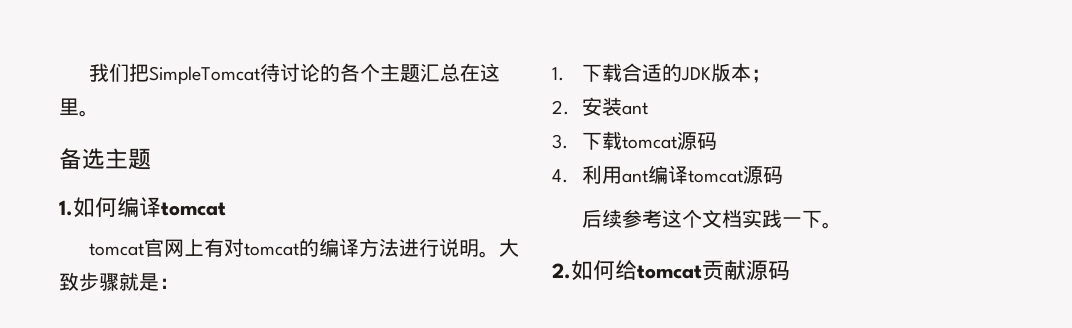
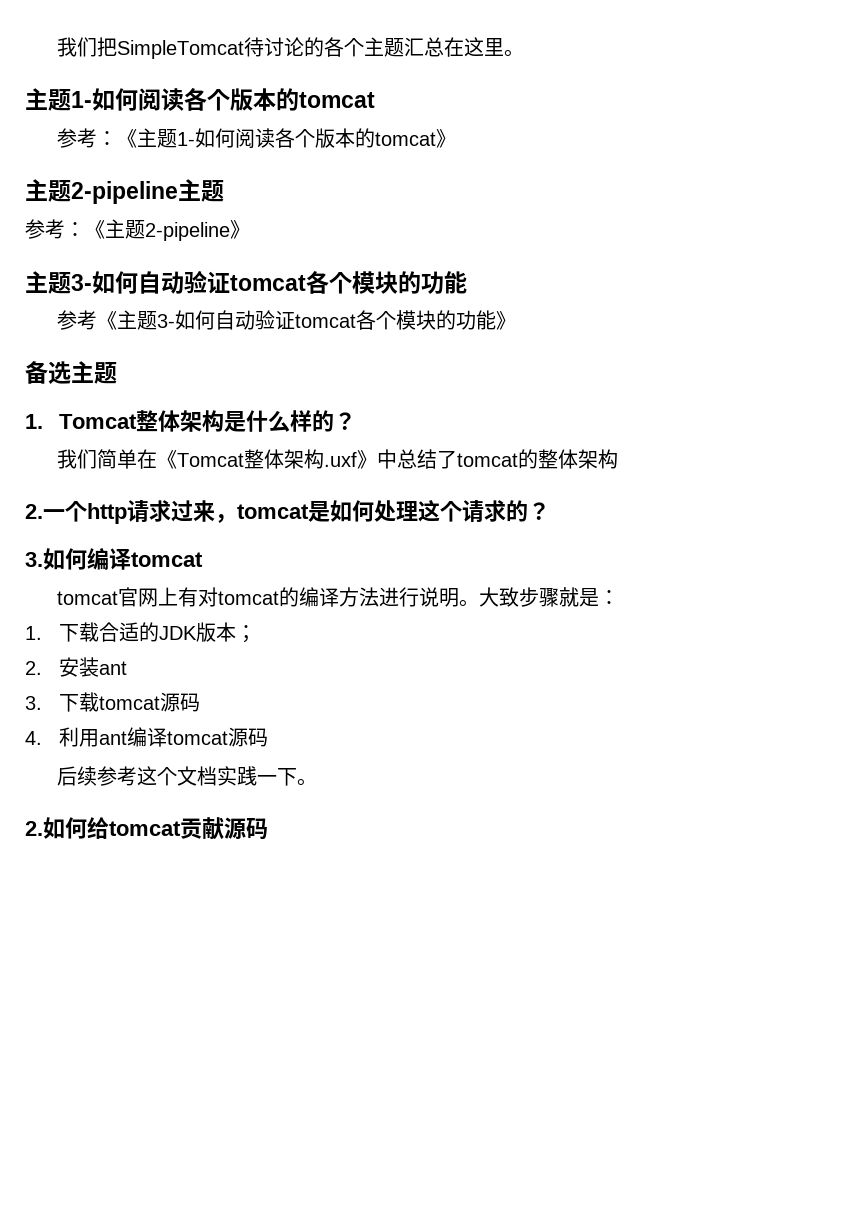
[59,148,151,170] [59,200,73,216] 备选主题 // 1. -> [25,88,375,111] [57,128,457,148] [25,179,224,204] [25,219,250,241] [25,270,467,294] [57,310,517,330] [25,361,117,384] [25,410,356,432] [57,449,619,469] [25,500,550,524] [25,552,43,567] 主题1-如何阅读各个版本的tomcat // 参考：《主题1-如何阅读各个版本的tomcat》 // 主题2-pipeline主题 // 参考：《主题2-pipeline》 // 主题3-如何自动验证tomcat各个模块的功能 // 参考《主题3-如何自动验证tomcat各个模块的功能》 // 备选主题 // 1. Tomcat整体架构是什么样的？ // 我们简单在《Tomcat整体架构.uxf》中总结了tomcat的整体架构 // 2.一个http请求过来，tomcat是如何处理这个请求的？ // 3.

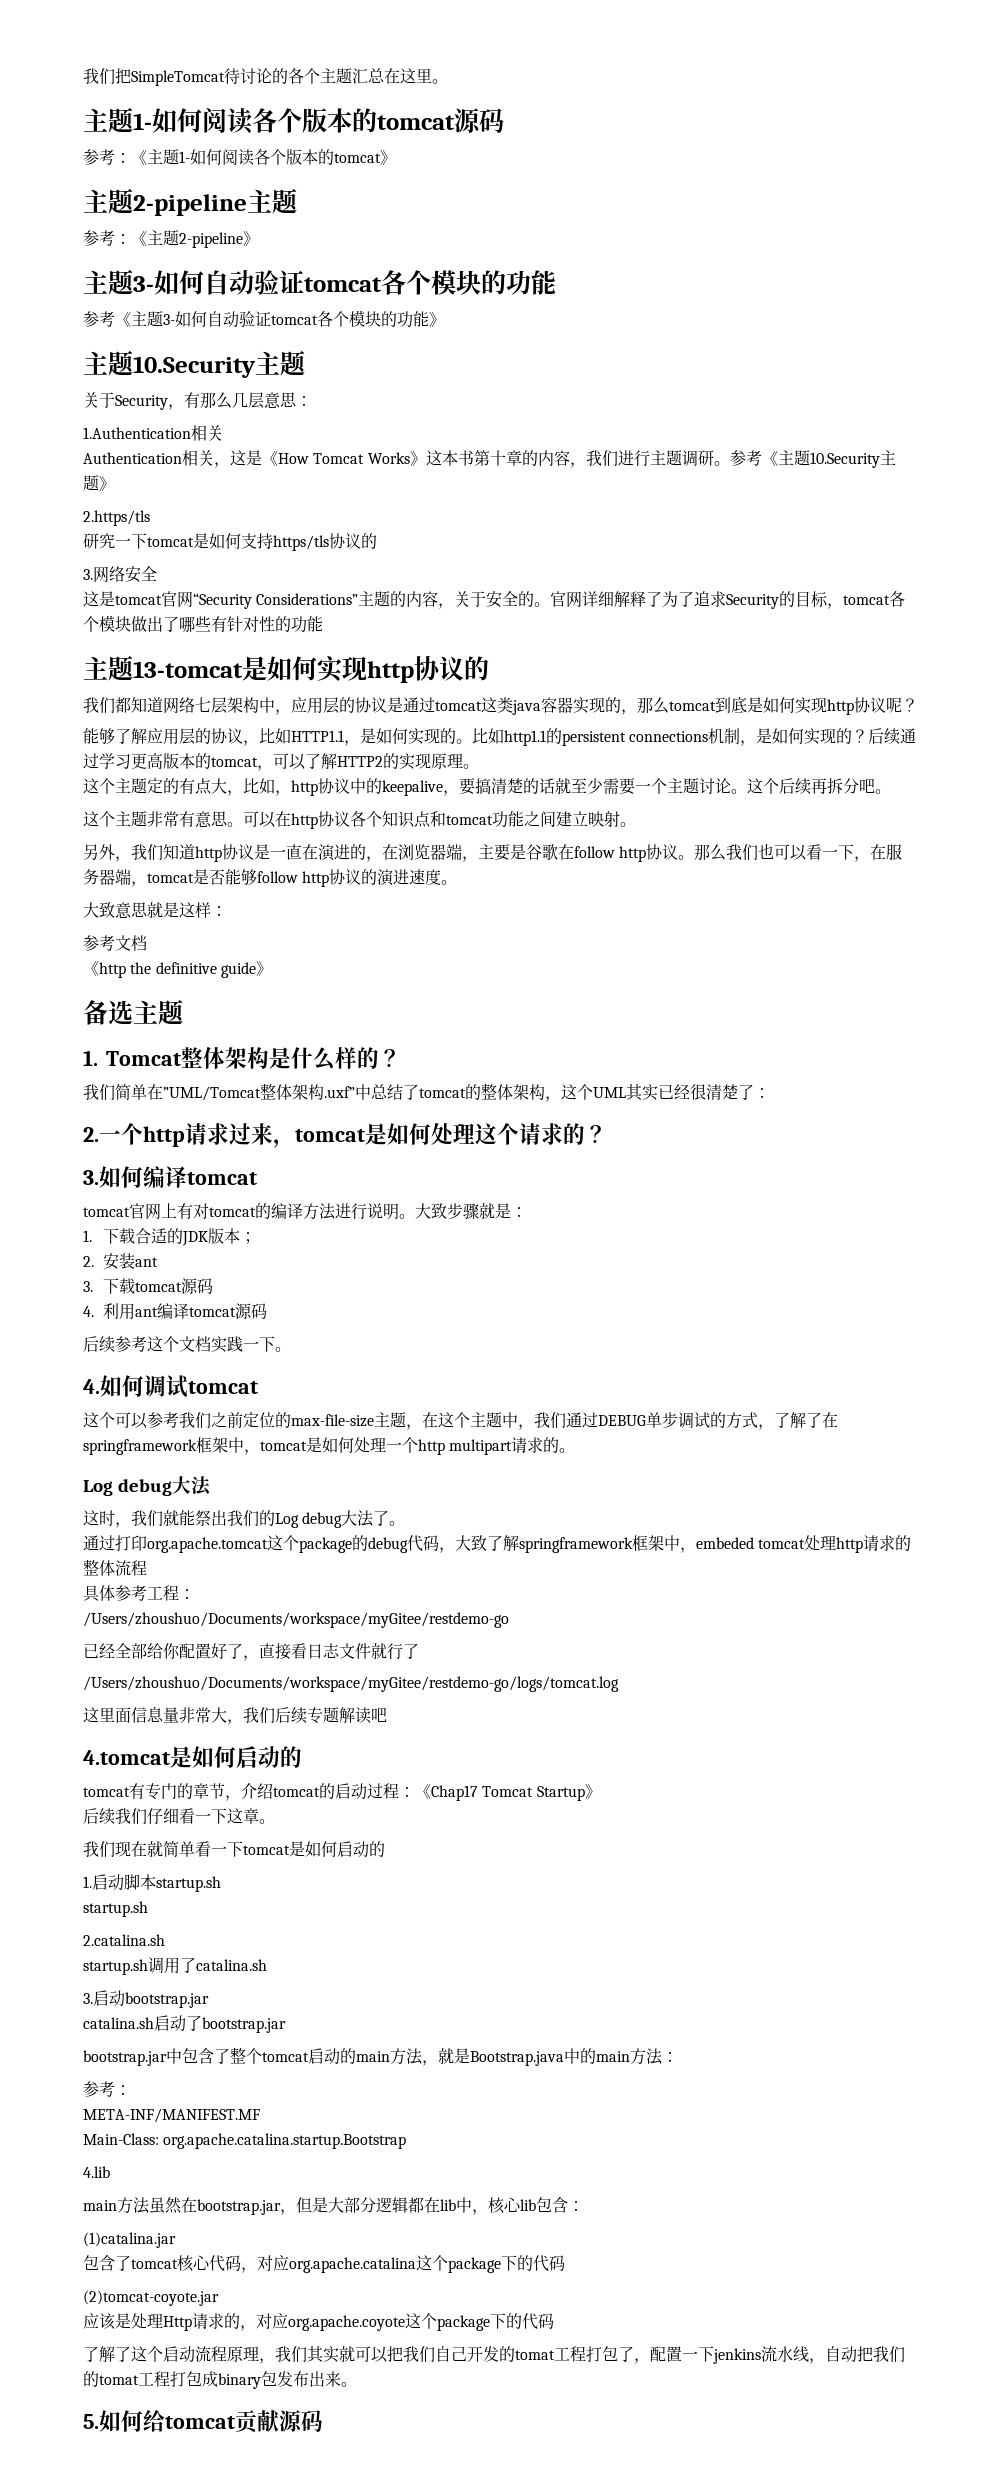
(375, 100) none -> [454,108,504,133] 源码
(517, 320) none -> [83,350,305,378] [83,392,312,410] [83,425,223,441] [83,450,896,468] [83,475,115,491] [83,510,150,526] [83,533,377,551] [83,566,157,583] [83,591,906,609] [83,615,323,633] [83,655,489,683] [83,696,918,715] [83,728,917,746] [83,752,479,771] [83,778,891,796] [83,811,636,829] [83,843,903,862] [83,869,458,887] [83,902,227,919] [83,935,147,951] [83,961,272,978] // 主题10.Security主题 // 关于Security，有那么几层意思： // 1.Authentication相关 // Authentication相关，这是《How Tomcat Works》这本书第十章的内容，我们进行主题调研。参考《主题10.Security主题》 // 2.https/tls // 研究一下tomcat是如何支持https/tls协议的 // 3.网络安全 // 这是tomcat官网“Security Considerations”主题的内容，关于安全的。官网详细解释了为了追求Security的目标，tomcat各个模块做出了哪些有针对性的功能 // 主题13-tomcat是如何实现http协议的 // 我们都知道网络七层架构中，应用层的协议是通过tomcat这类java容器实现的，那么tomcat到底是如何实现http协议呢？ // 能够了解应用层的协议，比如HTTP1.1，是如何实现的。比如http1.1的persistent connections机制，是如何实现的？后续通过学习更高版本的tomcat，可以了解HTTP2的实现原理。 // 这个主题定的有点大，比如，http协议中的keepalive，要搞清楚的话就至少需要一个主题讨论。这个后续再拆分吧。 // 这个主题非常有意思。可以在http协议各个知识点和tomcat功能之间建立映射。 // 另外，我们知道http协议是一直在演进的，在浏览器端，主要是谷歌在follow http协议。那么我们也可以看一下，在服务器端，tomcat是否能够follow http协议的演进速度。 // 大致意思就是这样： // 参考文档 // 《http the definitive guide》
[157,449,378,469] 《Tomcat整体架构.uxf》 -> [163,1083,355,1101] ”UML/Tomcat整体架构.uxf”
(619, 459) none -> [545,1084,770,1102] ，这个UML其实已经很清楚了：
[25,821,43,836] 2. -> [83,1375,258,1398] [83,1412,838,1430] [83,1437,576,1455] [83,1476,211,1496] [83,1510,406,1528] [83,1535,912,1553] [83,1559,147,1576] [83,1585,195,1602] [83,1612,509,1628] [83,1643,419,1661] [83,1676,619,1692] [83,1707,387,1725] [83,1746,302,1768] [83,1783,601,1801] [83,1808,275,1825] [83,1841,385,1858] [83,1874,221,1892] [83,1901,148,1917] [83,1934,165,1946] [83,1957,267,1975] [83,1990,209,2008] [83,2015,286,2033] [83,2047,678,2066] [83,2081,131,2097] [83,2108,260,2123] [83,2133,407,2149] [83,2166,110,2178] [83,2197,584,2215] [83,2232,176,2248] [83,2255,565,2273] [83,2290,219,2306] [83,2313,554,2331] [83,2346,905,2364] [83,2371,357,2389] [83,2414,99,2429] 4.如何调试tomcat // 这个可以参考我们之前定位的max-file-size主题，在这个主题中，我们通过DEBUG单步调试的方式，了解了在springframework框架中，tomcat是如何处理一个http multipart请求的。 // Log debug大法 // 这时，我们就能祭出我们的Log debug大法了。 // 通过打印org.apache.tomcat这个package的debug代码，大致了解springframework框架中，embeded tomcat处理http请求的整体流程 // 具体参考工程： // /Users/zhoushuo/Documents/workspace/myGitee/restdemo-go // 已经全部给你配置好了，直接看日志文件就行了 // /Users/zhoushuo/Documents/workspace/myGitee/restdemo-go/logs/tomcat.log // 这里面信息量非常大，我们后续专题解读吧 // 4.tomcat是如何启动的 // tomcat有专门的章节，介绍tomcat的启动过程：《Chap17 Tomcat Startup》 // 后续我们仔细看一下这章。 // 我们现在就简单看一下tomcat是如何启动的 // 1.启动脚本startup.sh // startup.sh // 2.catalina.sh // startup.sh调用了catalina.sh // 3.启动bootstrap.jar // catalina.sh启动了bootstrap.jar // bootstrap.jar中包含了整个tomcat启动的main方法，就是Bootstrap.java中的main方法： // 参考： // META-INF/MANIFEST.MF // Main-Class: org.apache.catalina.startup.Bootstrap // 4.lib // main方法虽然在bootstrap.jar，但是大部分逻辑都在lib中，核心lib包含： // (1)catalina.jar // 包含了tomcat核心代码，对应org.apache.catalina这个package下的代码 // (2)tomcat-coyote.jar // 应该是处理Http请求的，对应org.apache.coyote这个package下的代码 // 了解了这个启动流程原理，我们其实就可以把我们自己开发的tomat工程打包了，配置一下jenkins流水线，自动把我们的tomat工程打包成binary包发布出来。 // 5.

